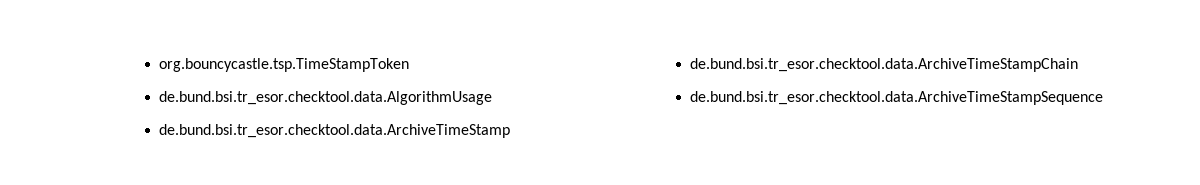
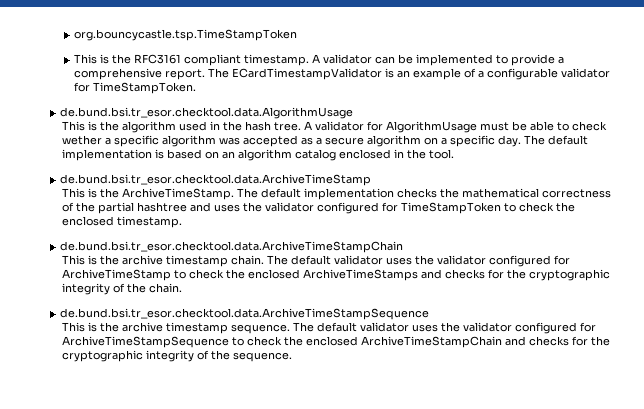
[159,91,493,105] [159,124,511,138] [690,58,1079,72] [690,91,1104,105] de.bund.bsi.tr_esor.checktool.data.AlgorithmUsage // de.bund.bsi.tr_esor.checktool.data.ArchiveTimeStamp // de.bund.bsi.tr_esor.checktool.data.ArchiveTimeStampChain // de.bund.bsi.tr_esor.checktool.data.ArchiveTimeStampSequence -> [74,54,565,66] [74,68,611,80] [74,82,197,94] [59,107,353,119] [61,121,607,133] [61,135,588,147] [61,149,454,161] [59,174,371,186] [61,188,611,200] [61,202,575,214] [61,216,182,228] [59,241,403,253] [61,255,570,267] [61,269,610,281] [61,283,182,295] [59,308,429,320] [61,322,596,334] [61,336,610,348] [61,350,292,362] This is the RFC3161 compliant timestamp. A validator can be implemented to provide a comprehensive report. The ECardTimestampValidator is an example of a configurable validator for TimeStampToken. // de.bund.bsi.tr_esor.checktool.data.AlgorithmUsage // This is the algorithm used in the hash tree. A validator for AlgorithmUsage must be able to check wether a specific algorithm was accepted as a secure algorithm on a specific day. The default implementation is based on an algorithm catalog enclosed in the tool. // de.bund.bsi.tr_esor.checktool.data.ArchiveTimeStamp // This is the ArchiveTimeStamp. The default implementation checks the mathematical correctness of the partial hashtree and uses the validator configured for TimeStampToken to check the enclosed timestamp. // de.bund.bsi.tr_esor.checktool.data.ArchiveTimeStampChain // This is the archive timestamp chain. The default validator uses the validator configured for ArchiveTimeStamp to check the enclosed ArchiveTimeStamps and checks for the cryptographic integrity of the chain. // de.bund.bsi.tr_esor.checktool.data.ArchiveTimeStampSequence // This is the archive timestamp sequence. The default validator uses the validator configured for ArchiveTimeStampSequence to check the enclosed ArchiveTimeStampChain and checks for the cryptographic integrity of the sequence.

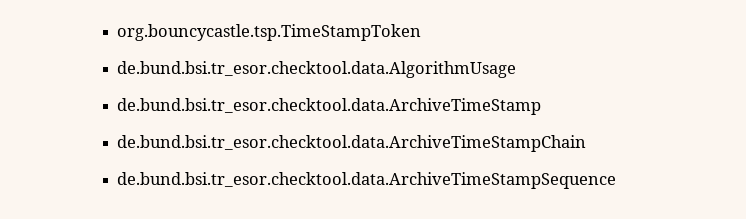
[74,54,565,66] [74,68,611,80] [74,82,197,94] [59,107,353,119] [61,121,607,133] [61,135,588,147] [61,149,454,161] [59,174,371,186] [61,188,611,200] [61,202,575,214] [61,216,182,228] [59,241,403,253] [61,255,570,267] [61,269,610,281] [61,283,182,295] [59,308,429,320] [61,322,596,334] [61,336,610,348] [61,350,292,362] This is the RFC3161 compliant timestamp. A validator can be implemented to provide a comprehensive report. The ECardTimestampValidator is an example of a configurable validator for TimeStampToken. // de.bund.bsi.tr_esor.checktool.data.AlgorithmUsage // This is the algorithm used in the hash tree. A validator for AlgorithmUsage must be able to check wether a specific algorithm was accepted as a secure algorithm on a specific day. The default implementation is based on an algorithm catalog enclosed in the tool. // de.bund.bsi.tr_esor.checktool.data.ArchiveTimeStamp // This is the ArchiveTimeStamp. The default implementation checks the mathematical correctness of the partial hashtree and uses the validator configured for TimeStampToken to check the enclosed timestamp. // de.bund.bsi.tr_esor.checktool.data.ArchiveTimeStampChain // This is the archive timestamp chain. The default validator uses the validator configured for ArchiveTimeStamp to check the enclosed ArchiveTimeStamps and checks for the cryptographic integrity of the chain. // de.bund.bsi.tr_esor.checktool.data.ArchiveTimeStampSequence // This is the archive timestamp sequence. The default validator uses the validator configured for ArchiveTimeStampSequence to check the enclosed ArchiveTimeStampChain and checks for the cryptographic integrity of the sequence. -> [117,61,517,78] [117,98,542,115] [117,135,587,152] [117,172,617,189] de.bund.bsi.tr_esor.checktool.data.AlgorithmUsage // de.bund.bsi.tr_esor.checktool.data.ArchiveTimeStamp // de.bund.bsi.tr_esor.checktool.data.ArchiveTimeStampChain // de.bund.bsi.tr_esor.checktool.data.ArchiveTimeStampSequence

